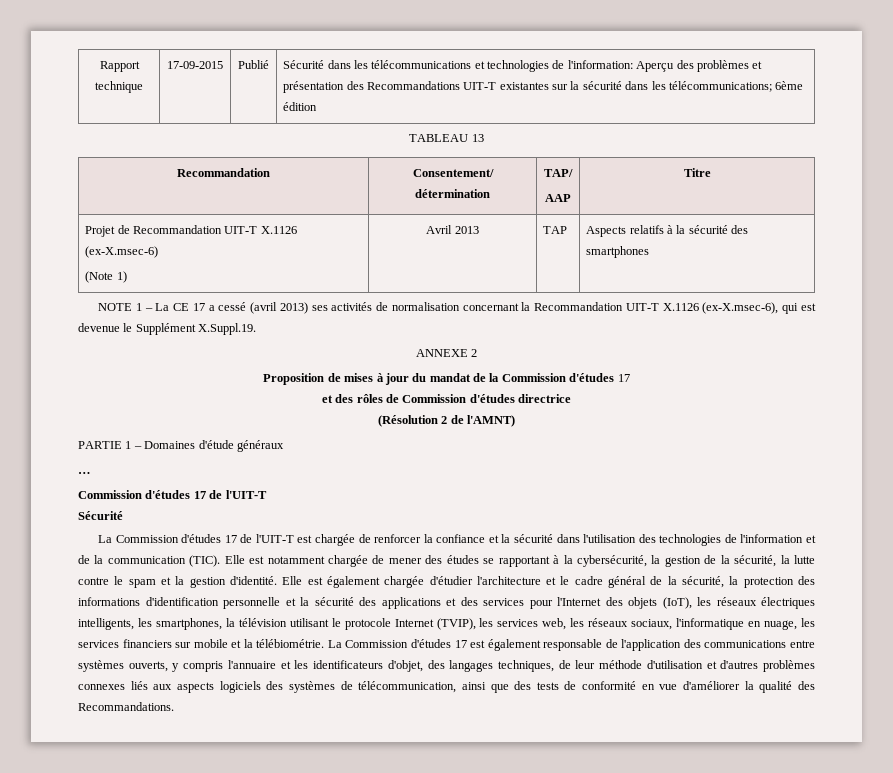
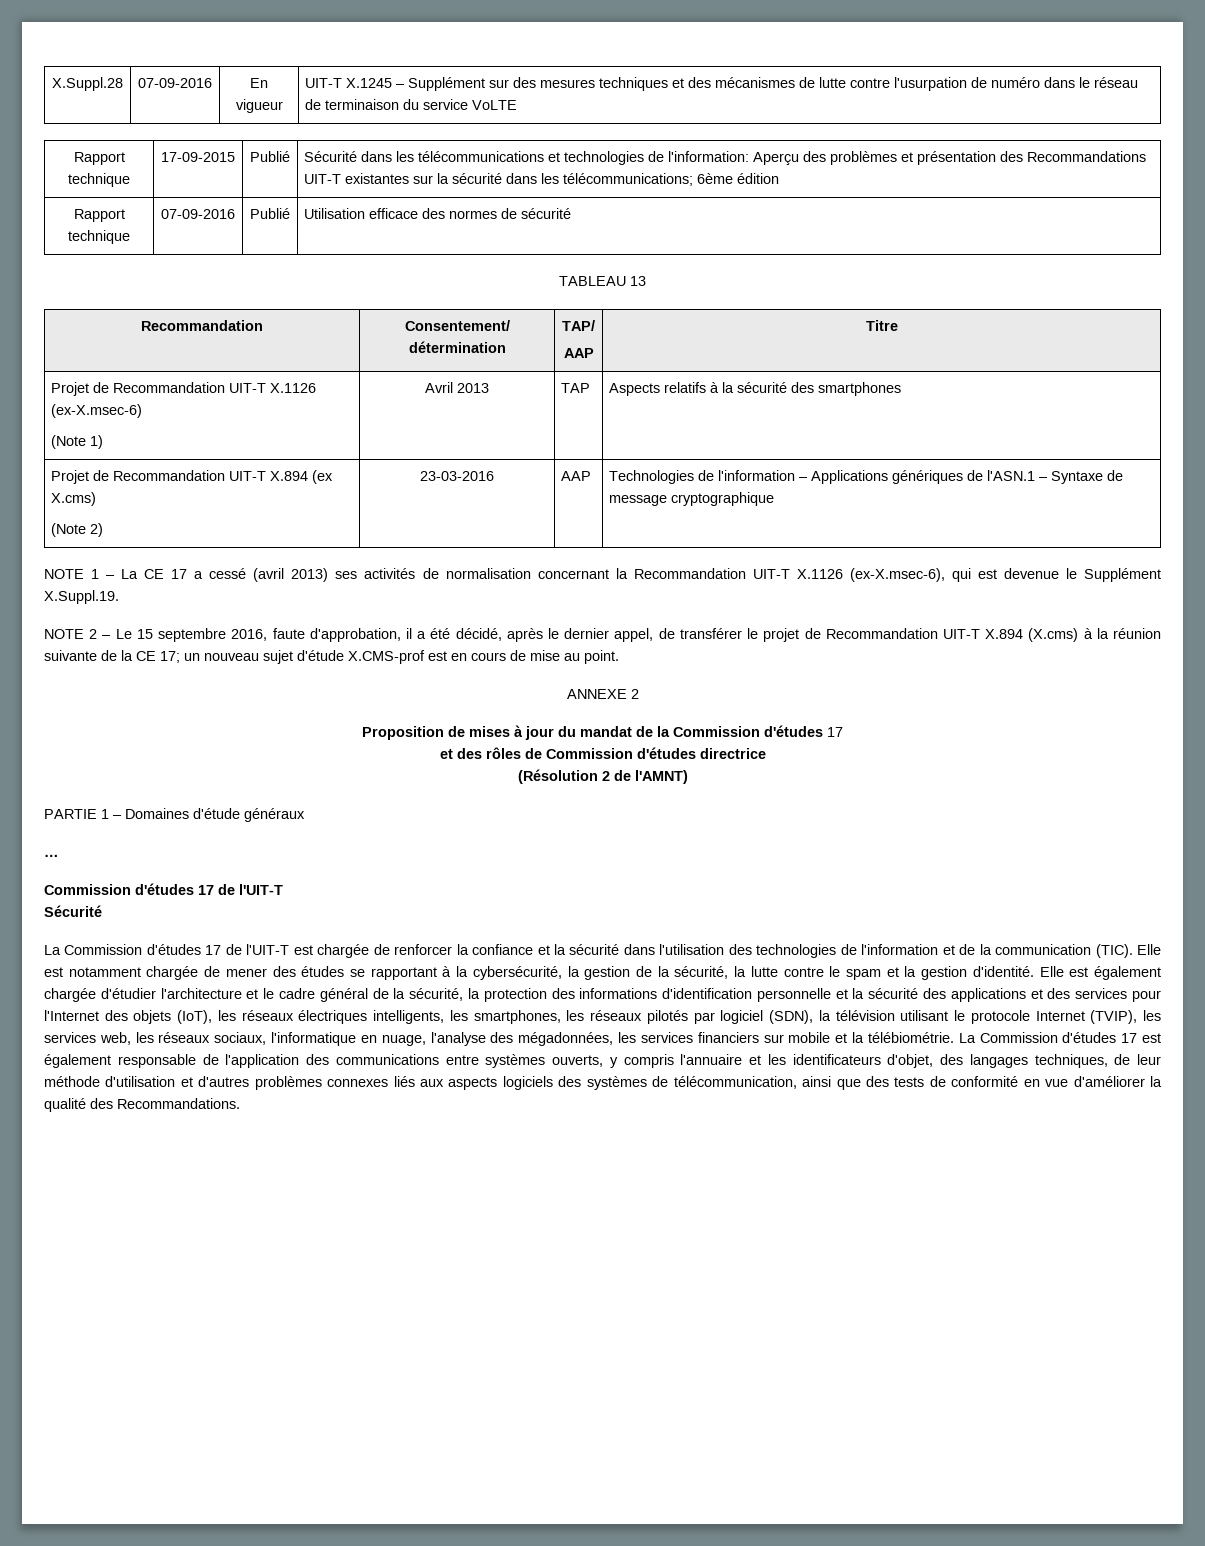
(99, 66) none -> [52,77,123,91] [138,78,212,88] [250,78,268,88] [235,99,283,113] [305,77,1139,91] [305,99,518,110] X.Suppl.28 | 07-09-2016 | En vigueur | UIT-T X.1245 – Supplément sur des mesures techniques et des mécanismes de lutte contre l'usurpation de numéro dans le réseau de terminaison du service VoLTE //
(318, 106) none -> [73,209,125,222] [68,230,130,244] [161,209,235,219] [250,208,290,219] [304,208,572,219] // Rapport technique | 07-09-2016 | Publié | Utilisation efficace des normes de sécurité
(650, 252) none -> [51,470,334,484] [51,492,97,506] [51,523,104,537] [420,471,494,481] [561,471,592,481] [609,470,1124,484] [609,492,775,506] // Projet de Recommandation UIT-T X.894 (ex X.cms) // (Note 2) | 23-03-2016 | AAP | Technologies de l'information – Applications génériques de l'ASN.1 – Syntaxe de message cryptographique
(257, 329) none -> [44,628,1161,642] [44,650,619,664] // NOTE 2 – Le 15 septembre 2016, faute d'approbation, il a été décidé, après le dernier appel, de transférer le projet de Recommandation UIT-T X.894 (X.cms) à la réunion suivante de la CE 17; un nouveau sujet d'étude X.CMS-prof est en cours de mise au point.
(222, 624) none -> [566,1010,814,1024] les réseaux pilotés par logiciel (SDN),
(798, 625) none -> [430,1032,614,1046] l'analyse des mégadonnées,

